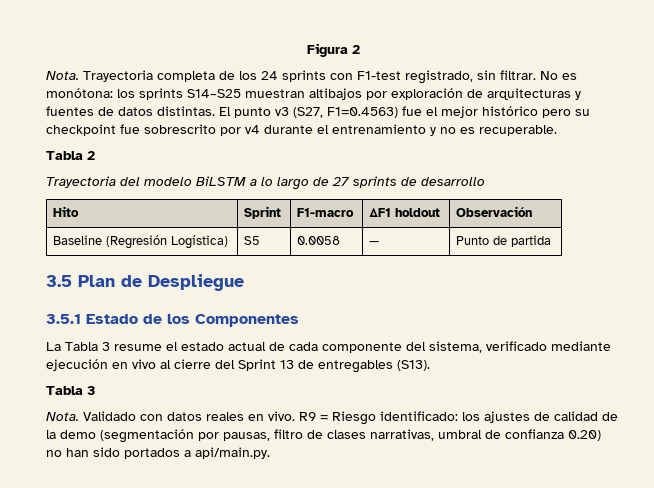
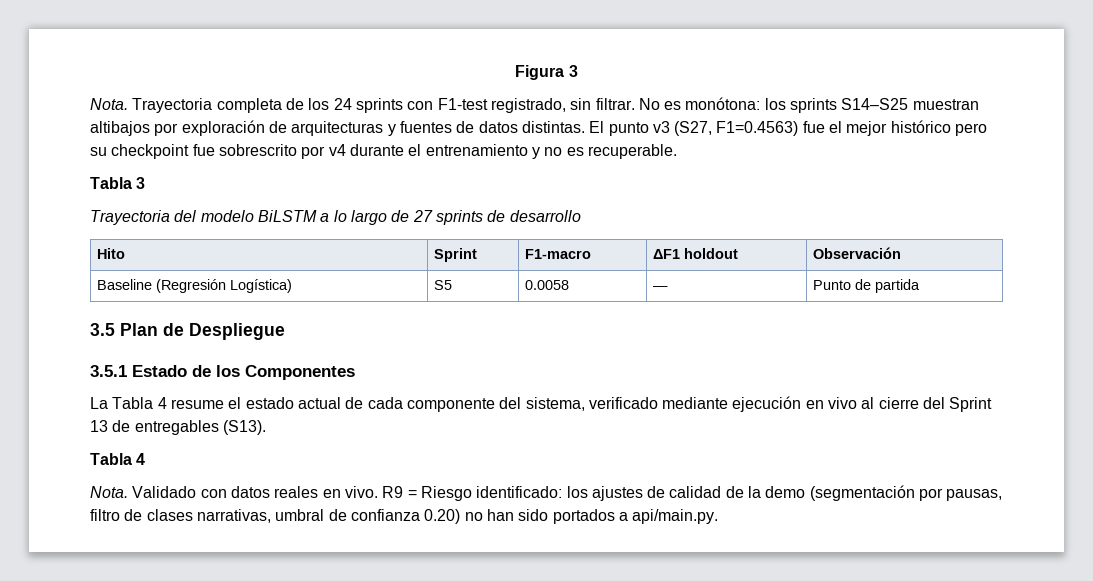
[351,45,360,54] 2 -> [568,65,578,77] 3
[87,151,95,160] 2 -> [136,177,146,189] 3
[102,342,110,351] 3 -> [157,397,167,409] 4
[87,386,95,395] 3 -> [136,453,146,465] 4

